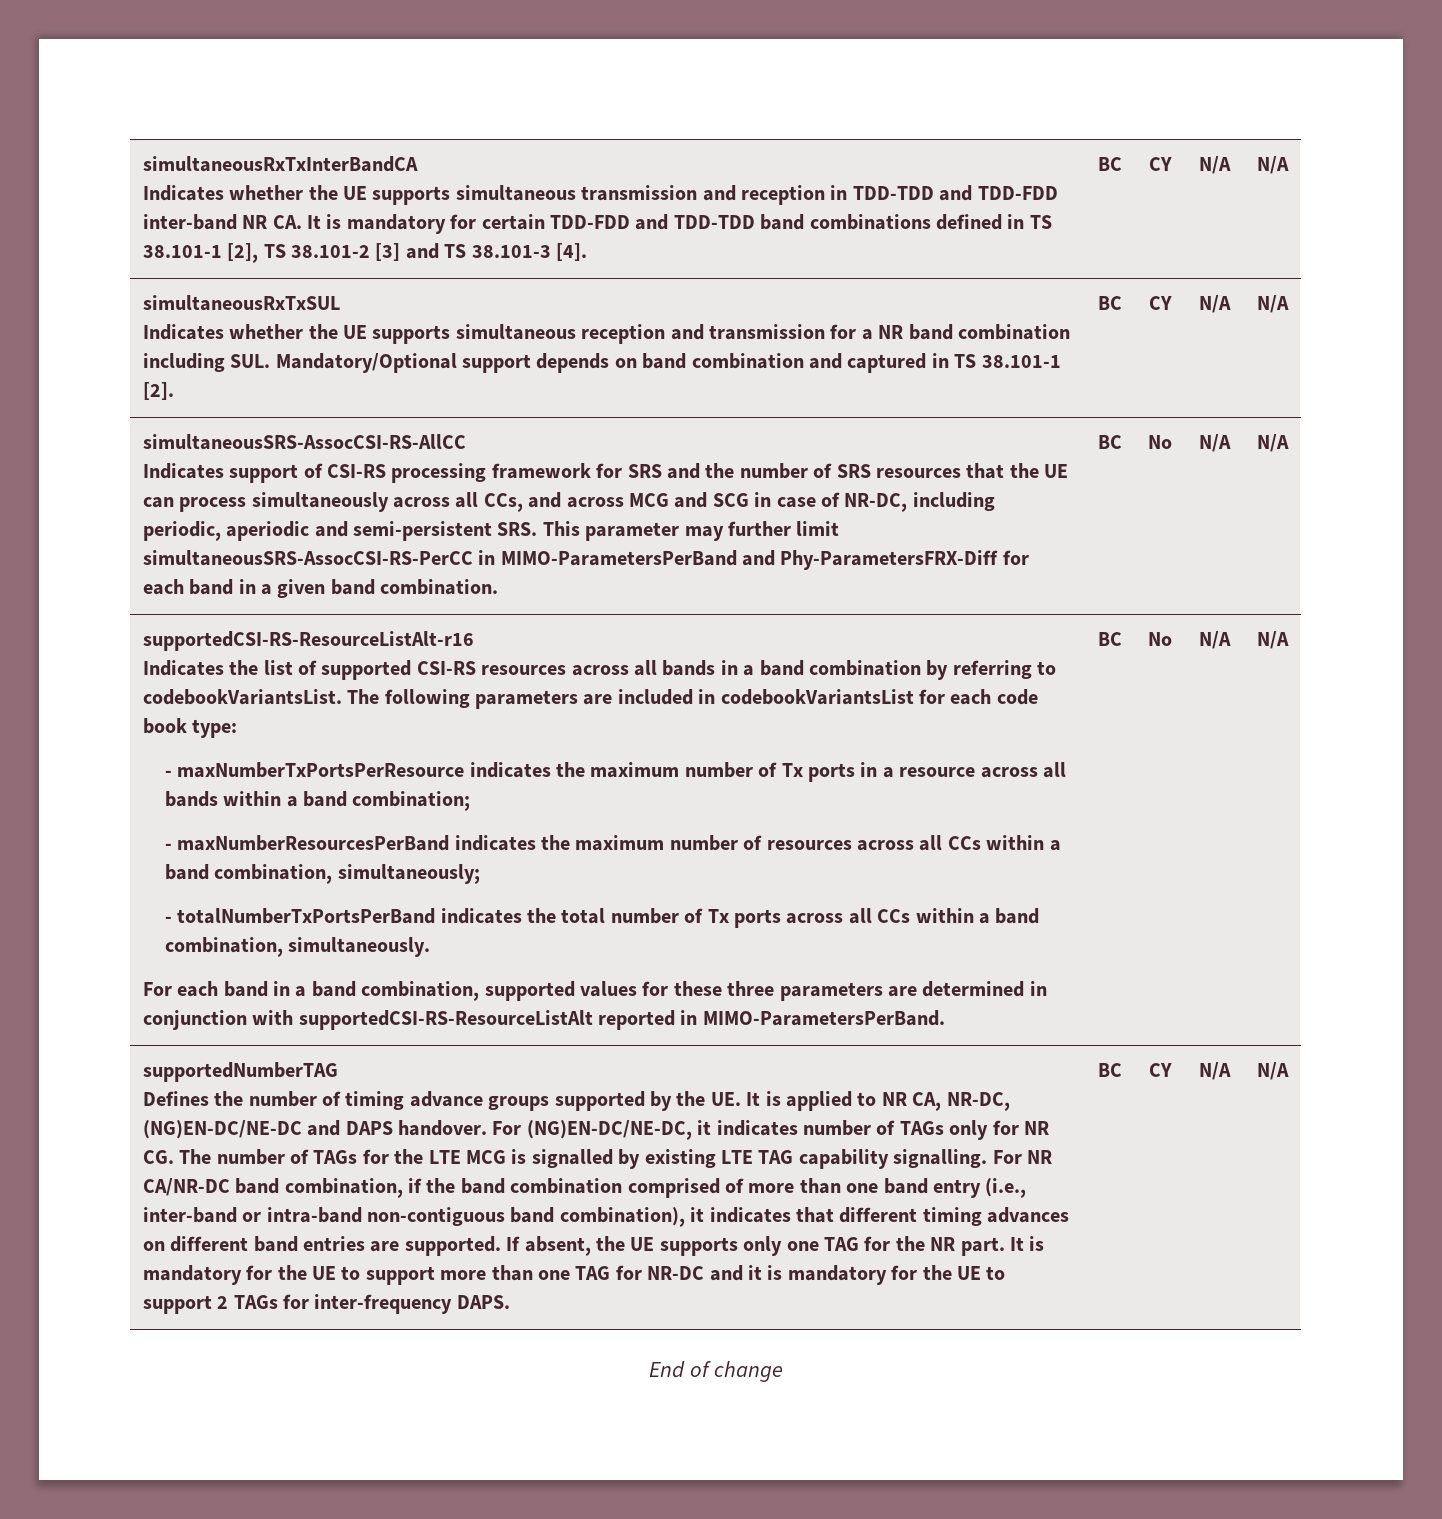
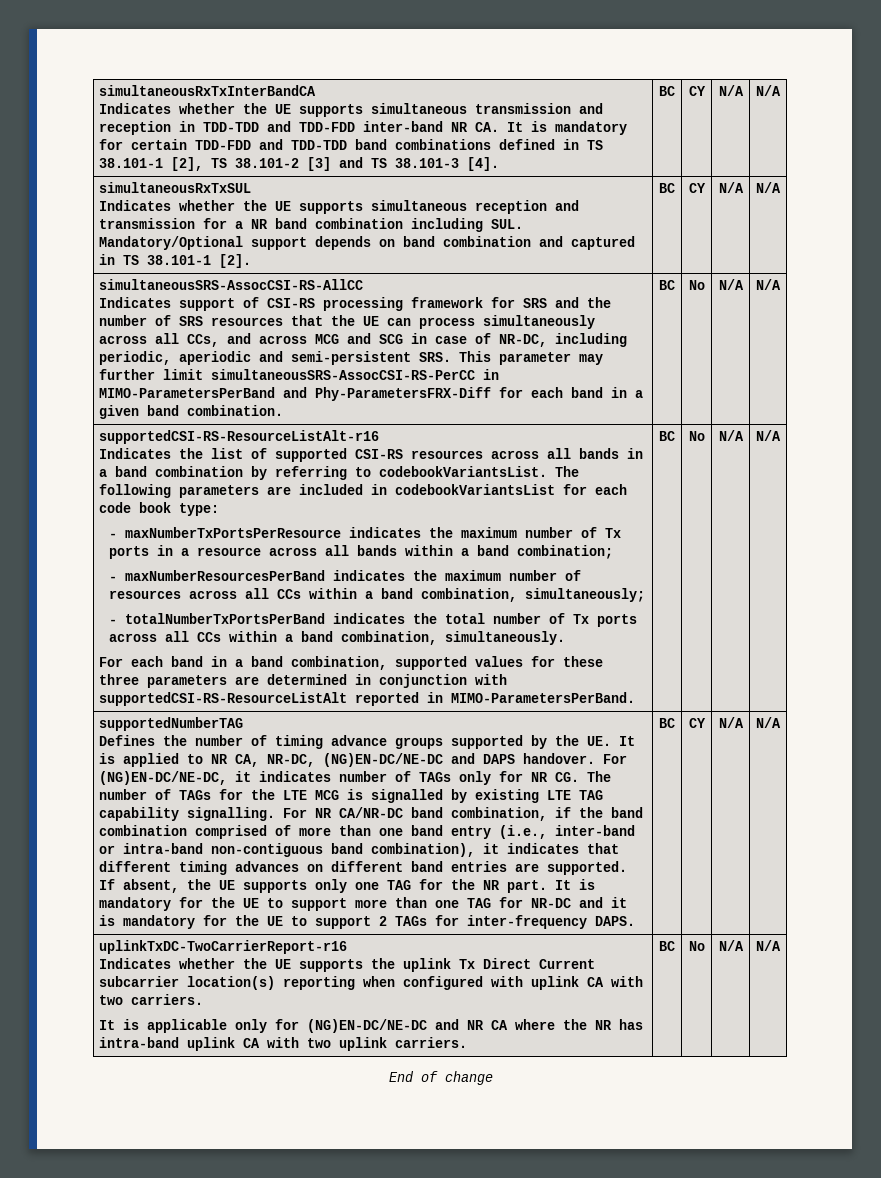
(1289, 1071) none -> [99,940,348,954] [99,958,596,972] [99,976,644,990] [99,994,204,1005] [99,1019,644,1033] [99,1037,468,1051] [659,941,675,951] [688,941,705,951] [718,940,744,951] [756,940,781,951] // uplinkTxDC-TwoCarrierReport-r16 // Indicates whether the UE supports the uplink Tx Direct Current subcarrier location(s) reporting when configured with uplink CA with two carriers. // It is applicable only for (NG)EN-DC/NE-DC and NR CA where the NR has intra-band uplink CA with two uplink carriers. | BC | No | N/A | N/A

